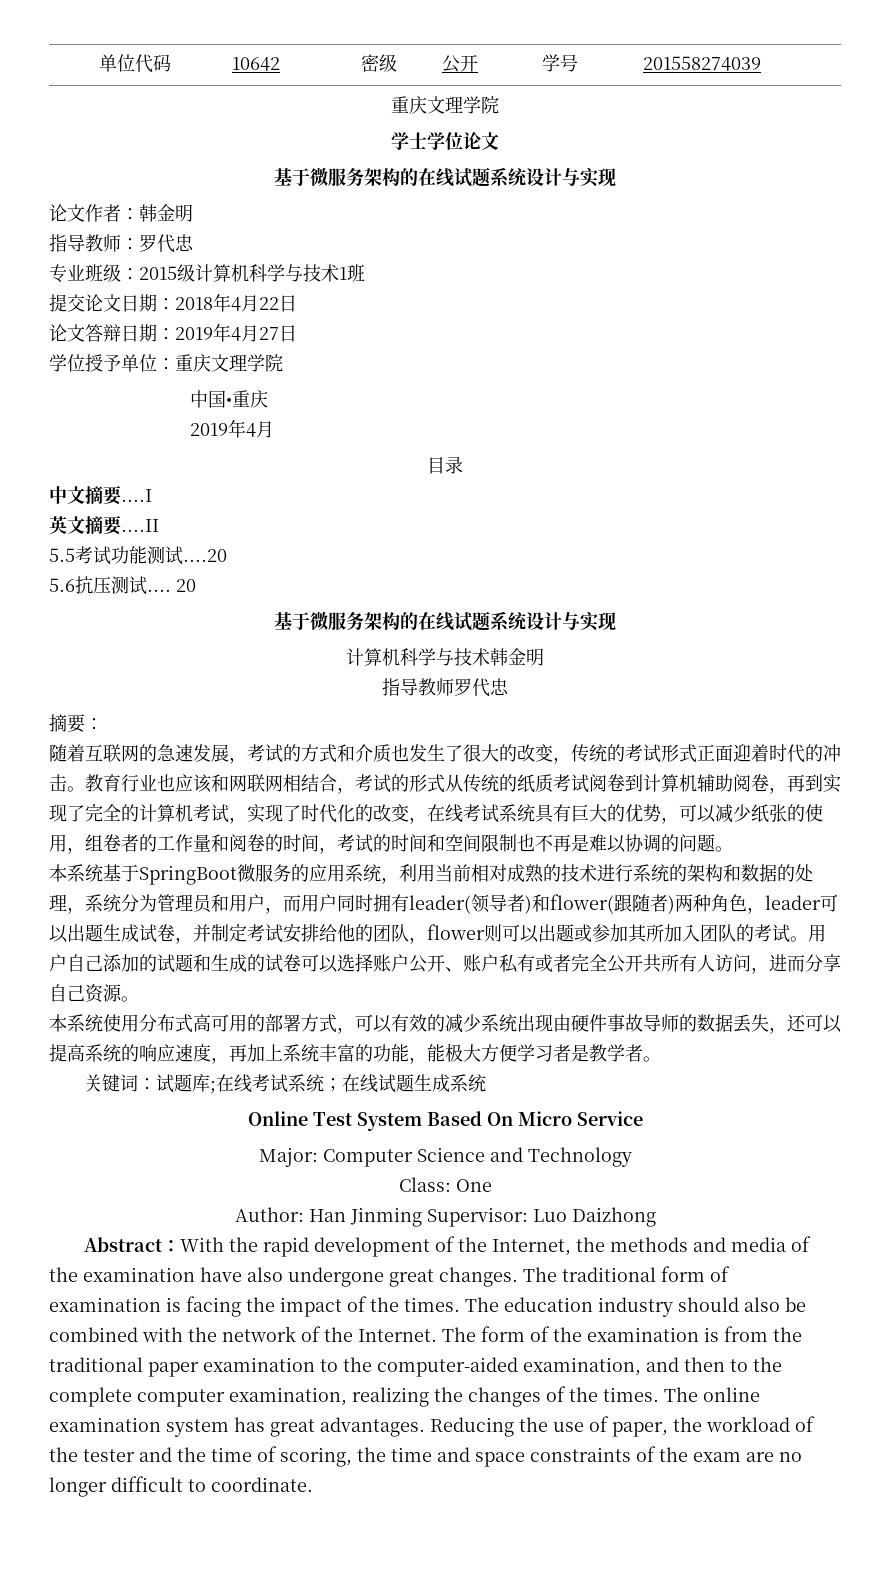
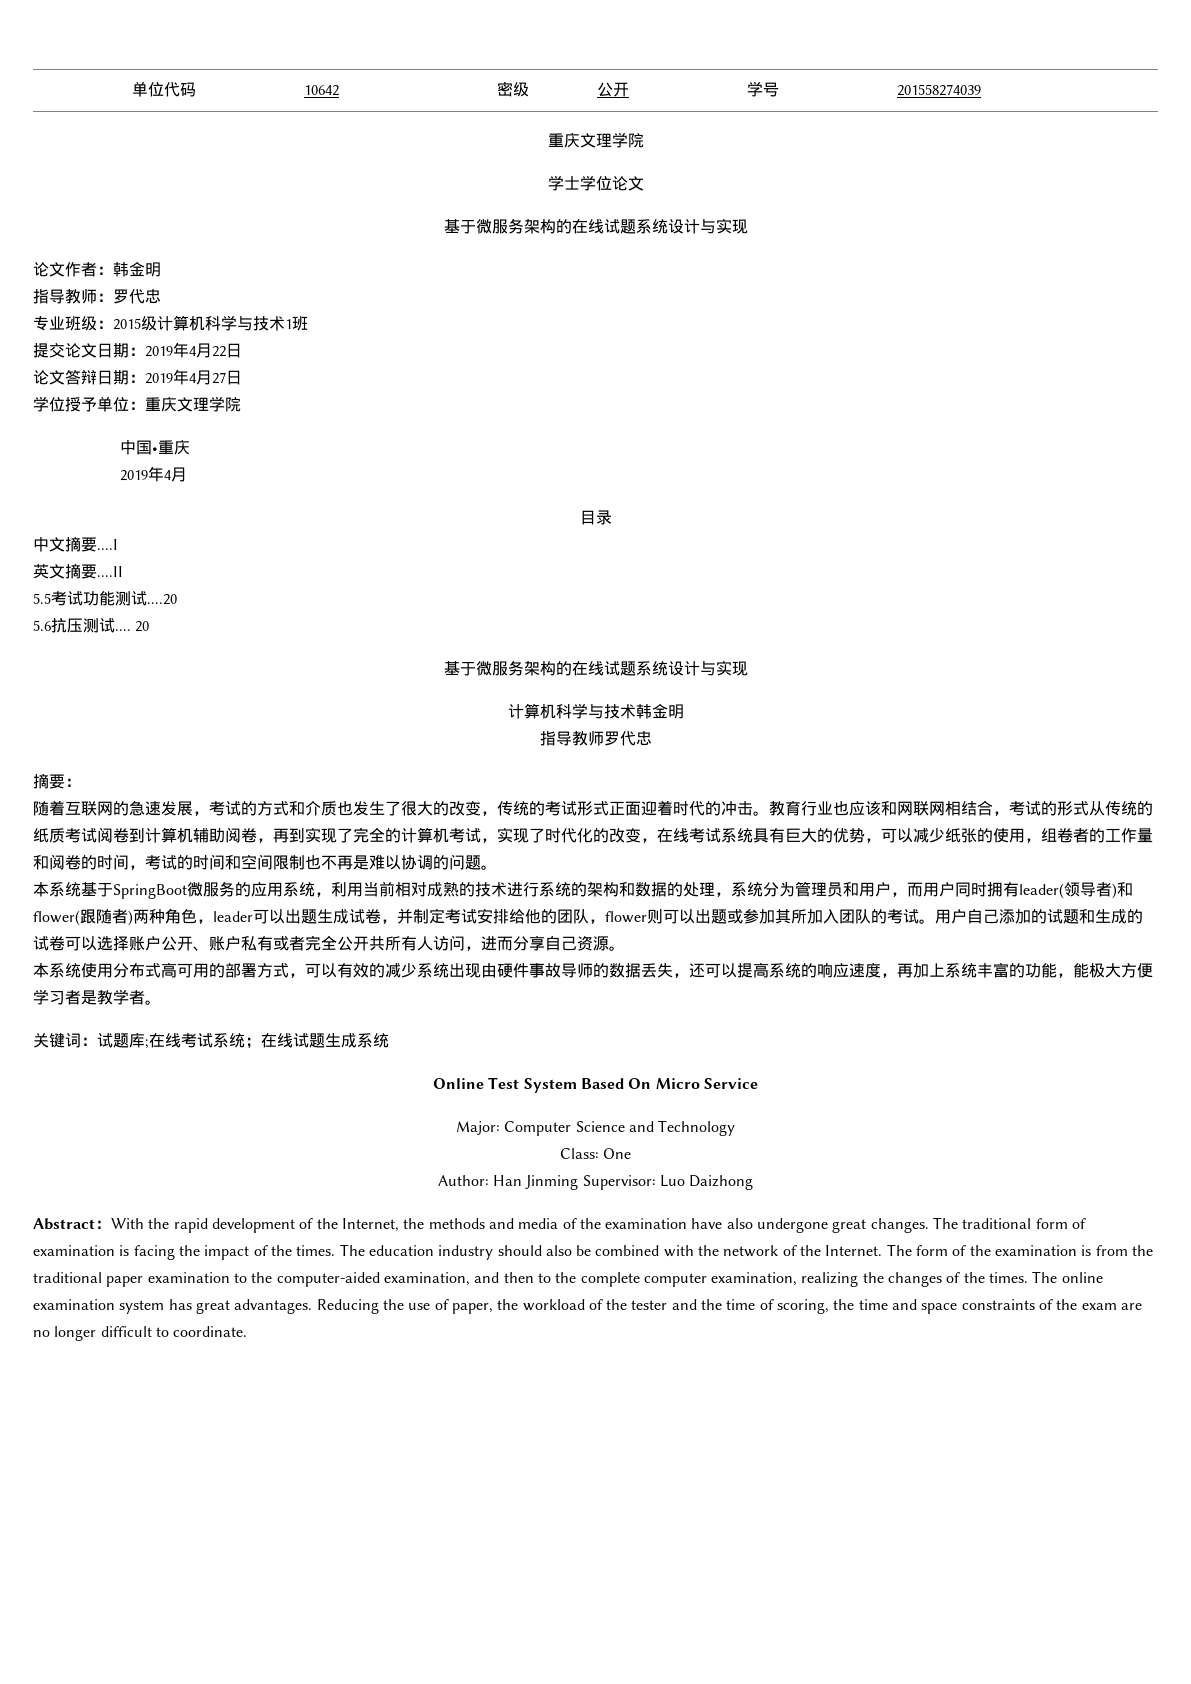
[175,297,213,310] 2018 -> [145,346,173,357] 2019

